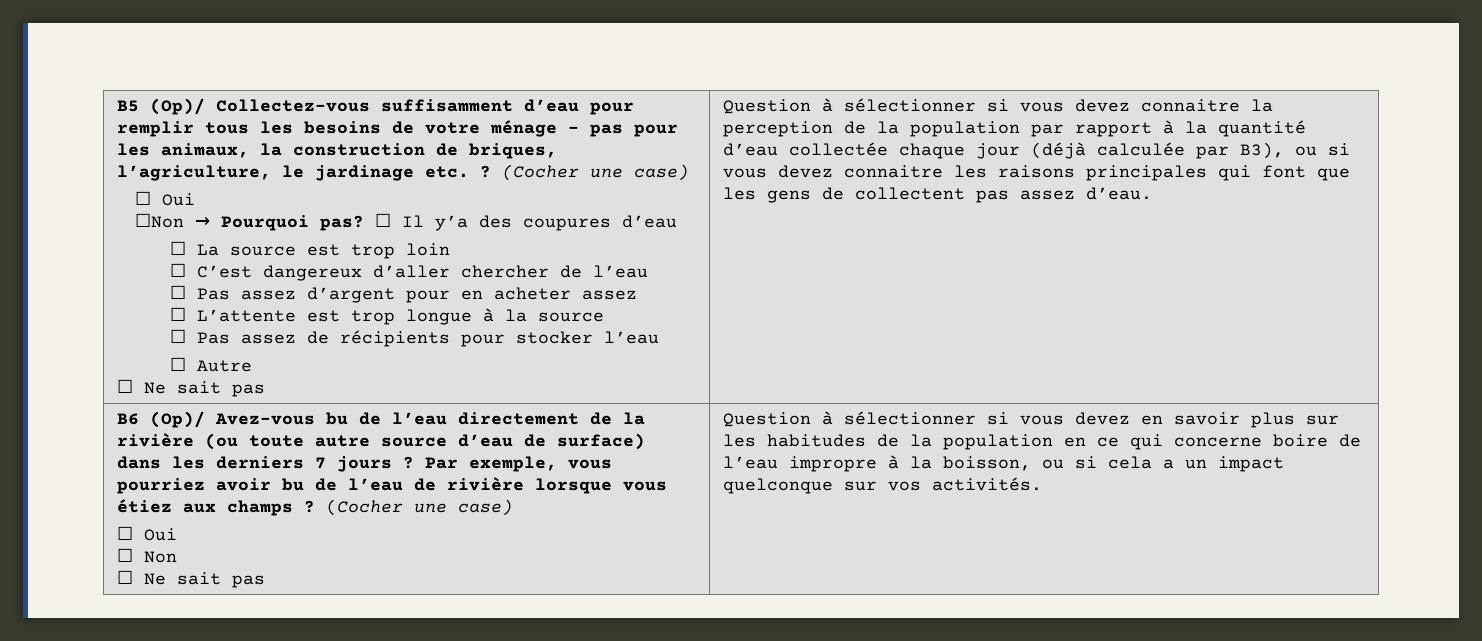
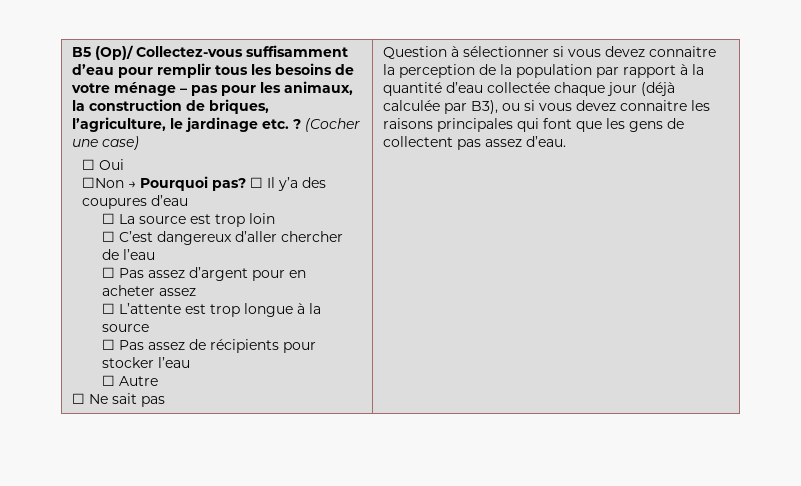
[117,411,646,428] [117,433,646,450] [117,456,613,472] [117,477,668,494] [117,499,514,516] [117,526,178,541] [117,548,178,563] [117,570,266,588] [723,411,1340,428] [723,434,1362,450] [723,455,1285,472] [723,477,1043,494] // B6 (Op)/ Avez-vous bu de l’eau directement de la rivière (ou toute autre source d’eau de surface) dans les derniers 7 jours ? Par exemple, vous pourriez avoir bu de l’eau de rivière lorsque vous étiez aux champs ? (Cocher une case) // ☐ Oui // ☐ Non // ☐ Ne sait pas | Question à sélectionner si vous devez en savoir plus sur les habitudes de la population en ce qui concerne boire de l’eau impropre à la boisson, ou si cela a un impact quelconque sur vos activités. -> (566, 141) none

